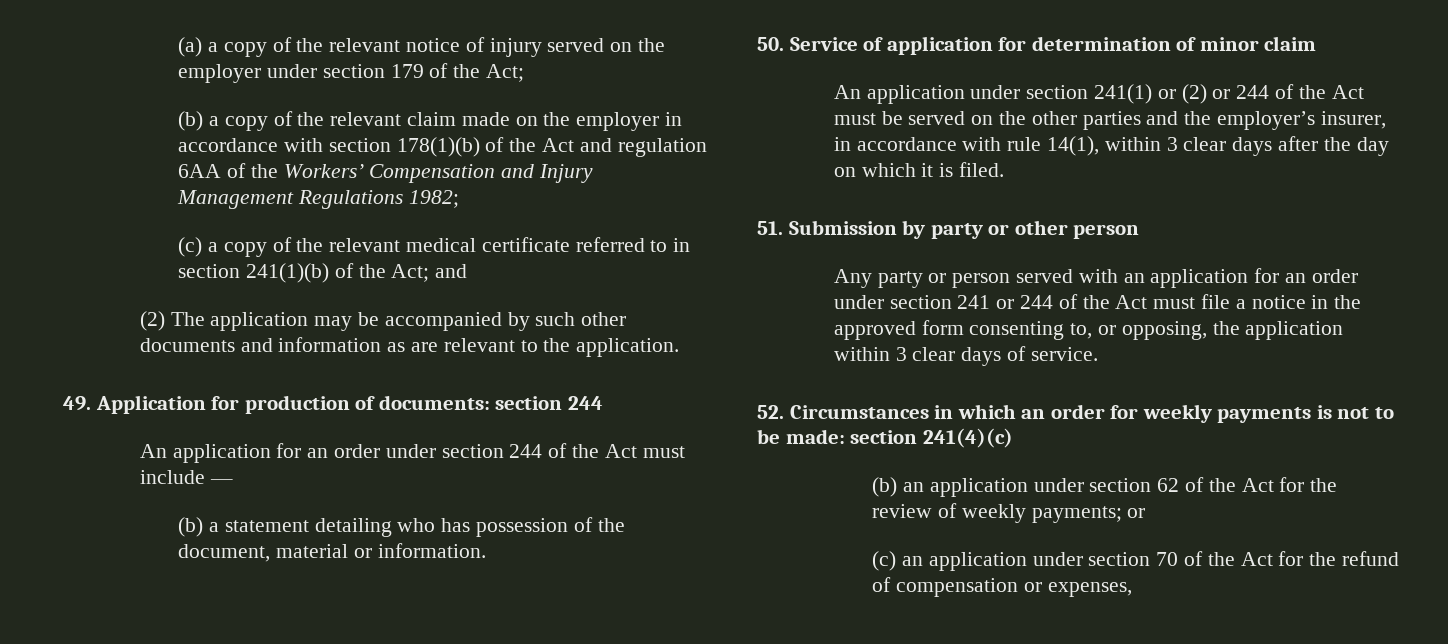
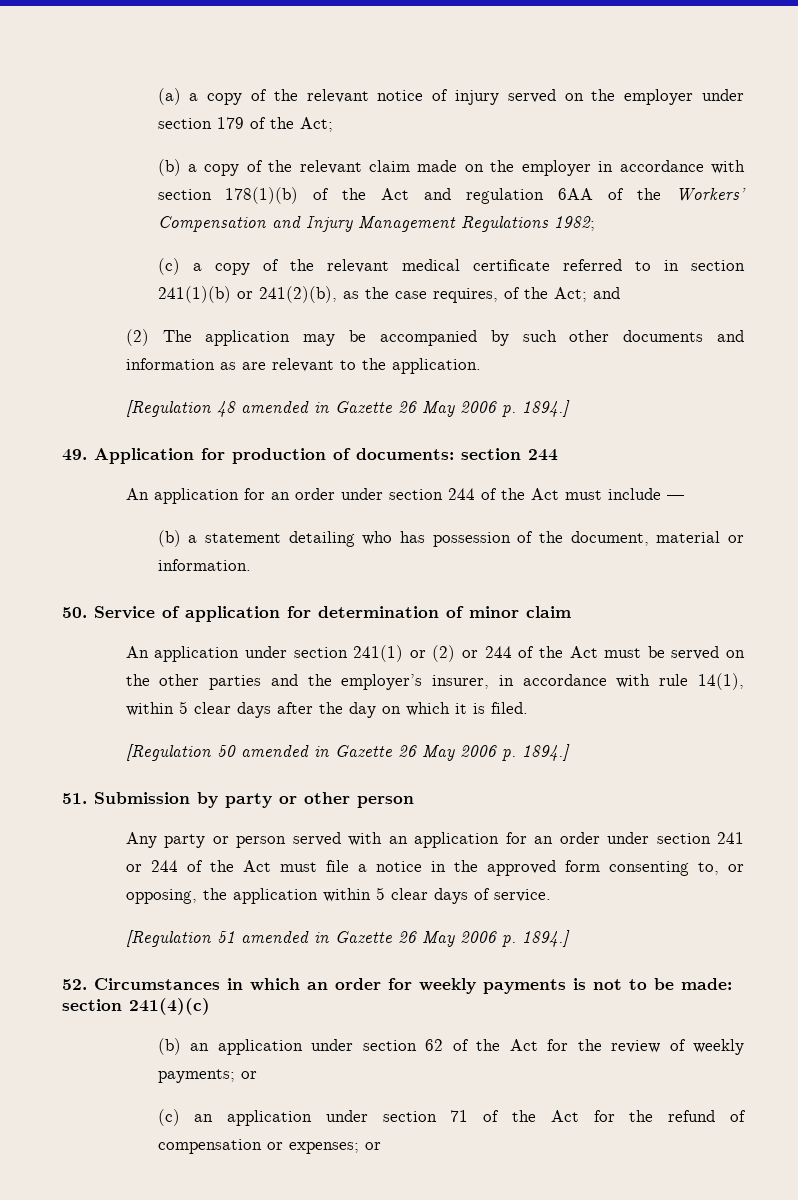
(330, 273) none -> [236,286,498,303] or 241(2)(b), as the case requires,
(680, 347) none -> [125,400,570,417] // [Regulation 48 amended in Gazette 26 May 2006 p. 1894.]
[1166,137,1178,151] 3 -> [178,701,188,714] 5
(1005, 169) none -> [125,744,570,761] // [Regulation 50 amended in Gazette 26 May 2006 p. 1894.]
[895,347,907,361] 3 -> [375,887,385,900] 5
(1098, 354) none -> [125,930,570,947] // [Regulation 51 amended in Gazette 26 May 2006 p. 1894.]
[1156,552,1179,566] 70 -> [450,1110,469,1122] 71
[1047,582,1132,597] expenses, -> [288,1142,381,1154] expenses; or

